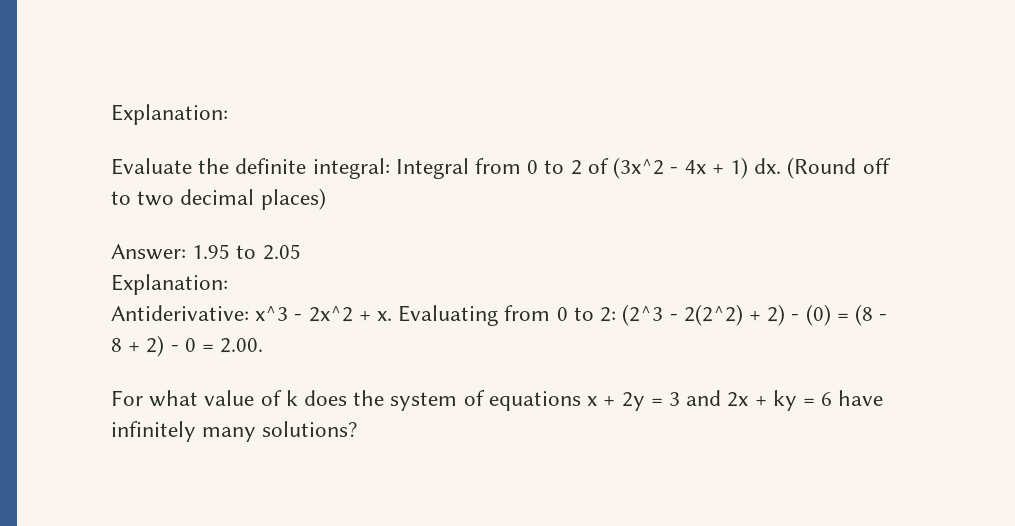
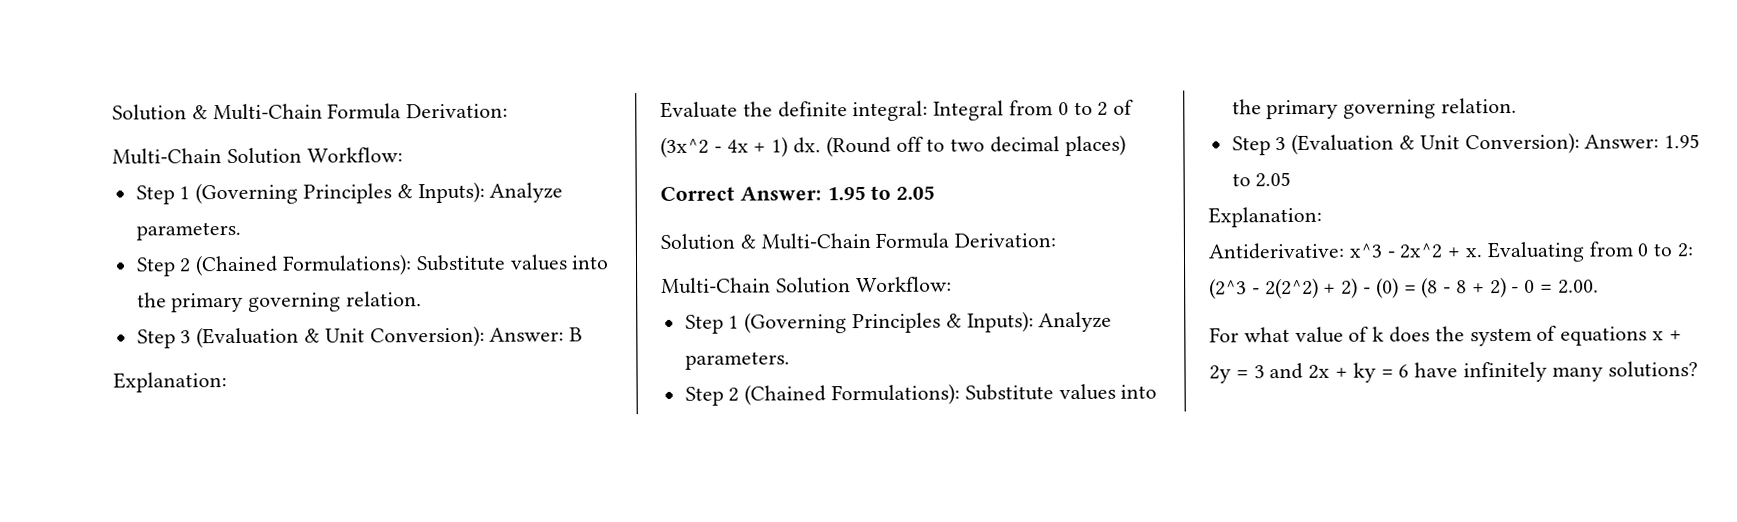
(111, 114) none -> [112,103,509,121] [112,147,403,165] [135,181,564,205] [135,221,241,241] [135,254,610,277] [136,291,423,313] [136,325,584,349] Solution & Multi-Chain Formula Derivation: // Multi-Chain Solution Workflow: // Step 1 (Governing Principles & Inputs): Analyze parameters. // Step 2 (Chained Formulations): Substitute values into the primary governing relation. // Step 3 (Evaluation & Unit Conversion): Answer: B //
(326, 199) none -> [660,185,936,201] [660,232,1057,250] [661,276,952,294] [684,311,1113,334] [684,351,790,370] [684,383,1158,406] [1231,97,1518,120] [1231,132,1580,156] Correct Answer: 1.95 to 2.05 // Solution & Multi-Chain Formula Derivation: // Multi-Chain Solution Workflow: // Step 1 (Governing Principles & Inputs): Analyze parameters. // Step 2 (Chained Formulations): Substitute values into the primary governing relation. // Step 3 (Evaluation & Unit Conversion):

